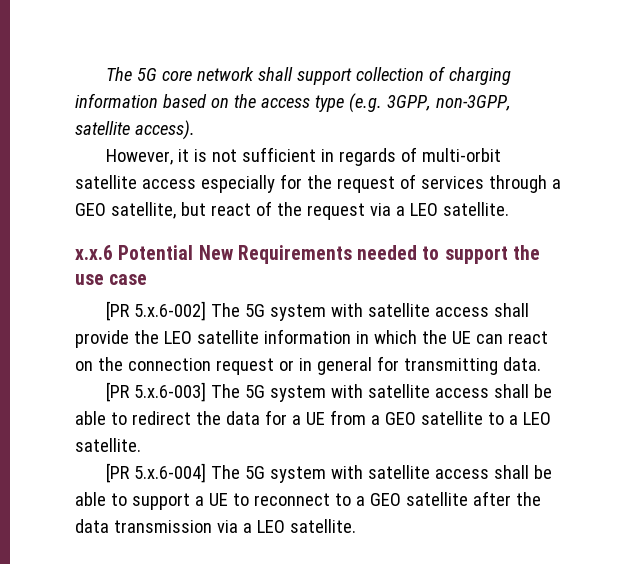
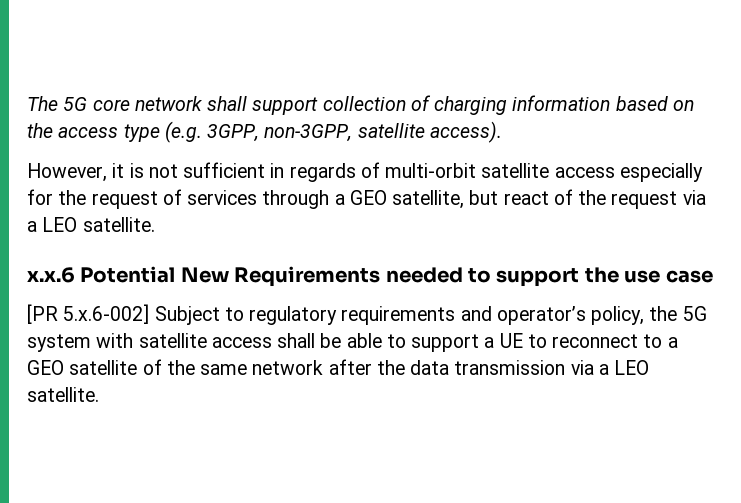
[210,303,529,321] [75,329,548,348] [75,356,541,375] [105,382,552,402] [75,410,551,425] [75,438,141,452] [105,463,240,483] The 5G system with satellite access shall provide the LEO satellite information in which the UE can react on the connection request or in general for transmitting data. // [PR 5.x.6-003] The 5G system with satellite access shall be able to redirect the data for a UE from a GEO satellite to a LEO satellite. // [PR 5.x.6-004] The -> [154,306,678,325] Subject to regulatory requirements and operator’s policy, the
(468, 499) none -> [142,359,324,375] of the same network

